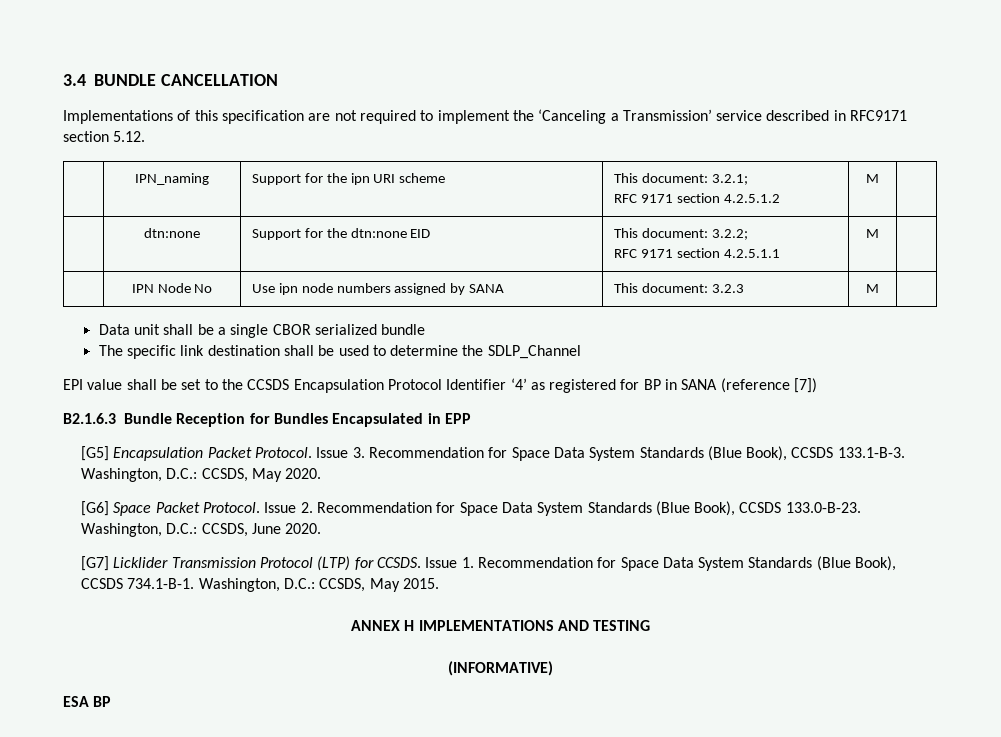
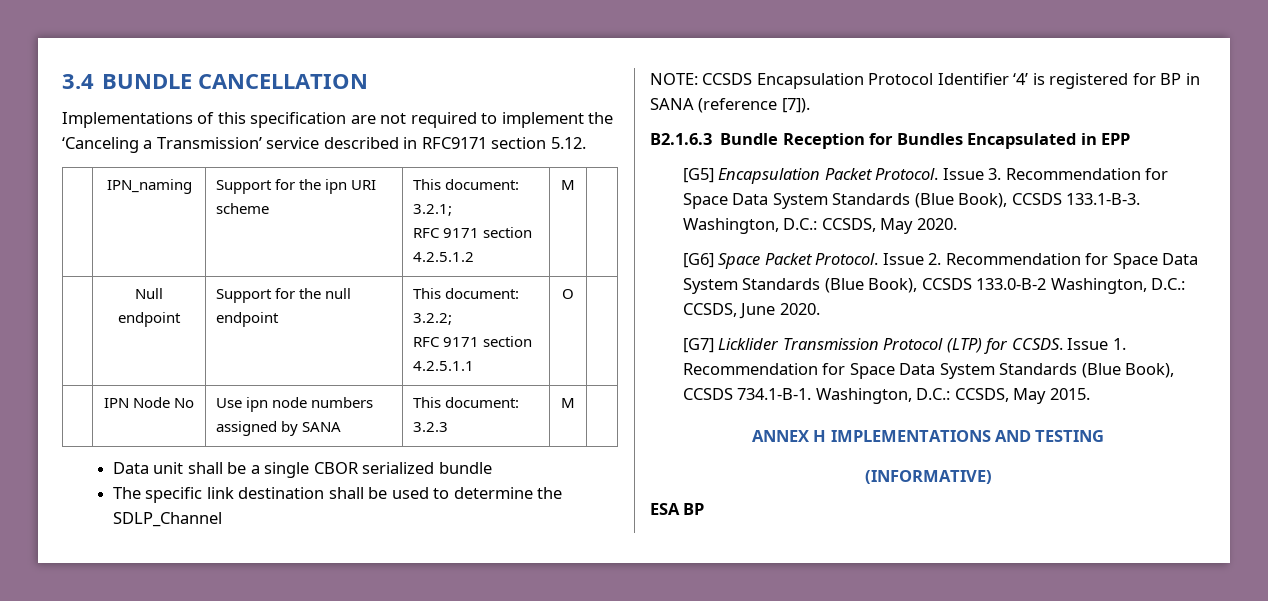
[144,228,200,238] [251,228,431,240] dtn:none | Support for the dtn:none EID -> [135,288,163,299] [118,312,181,327] [216,288,352,303] [216,312,280,327] Null endpoint | Support for the null endpoint
[866,229,879,238] M -> [562,289,574,299] O
[63,379,243,390] EPI value shall be set to the -> [650,73,698,85] NOTE:
[530,382,545,390] as -> [1032,73,1045,85] is
[794,378,818,393] [7]) -> [781,98,810,113] [7]).
[785,502,861,513] 133.0-B-23. -> [976,278,1047,290] 133.0-B-2

